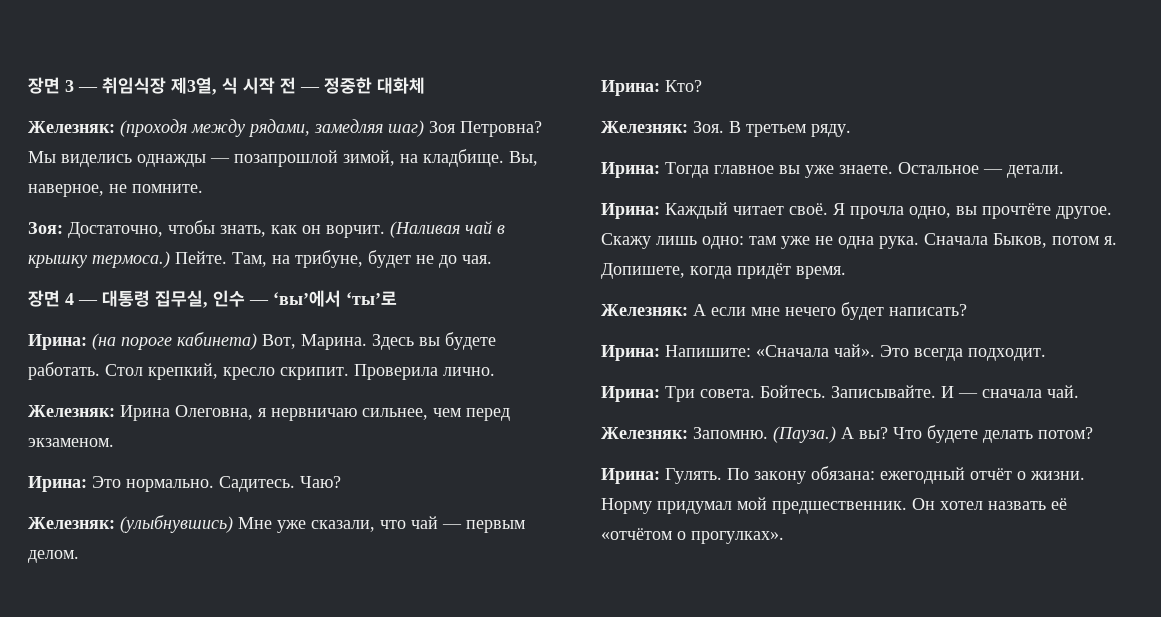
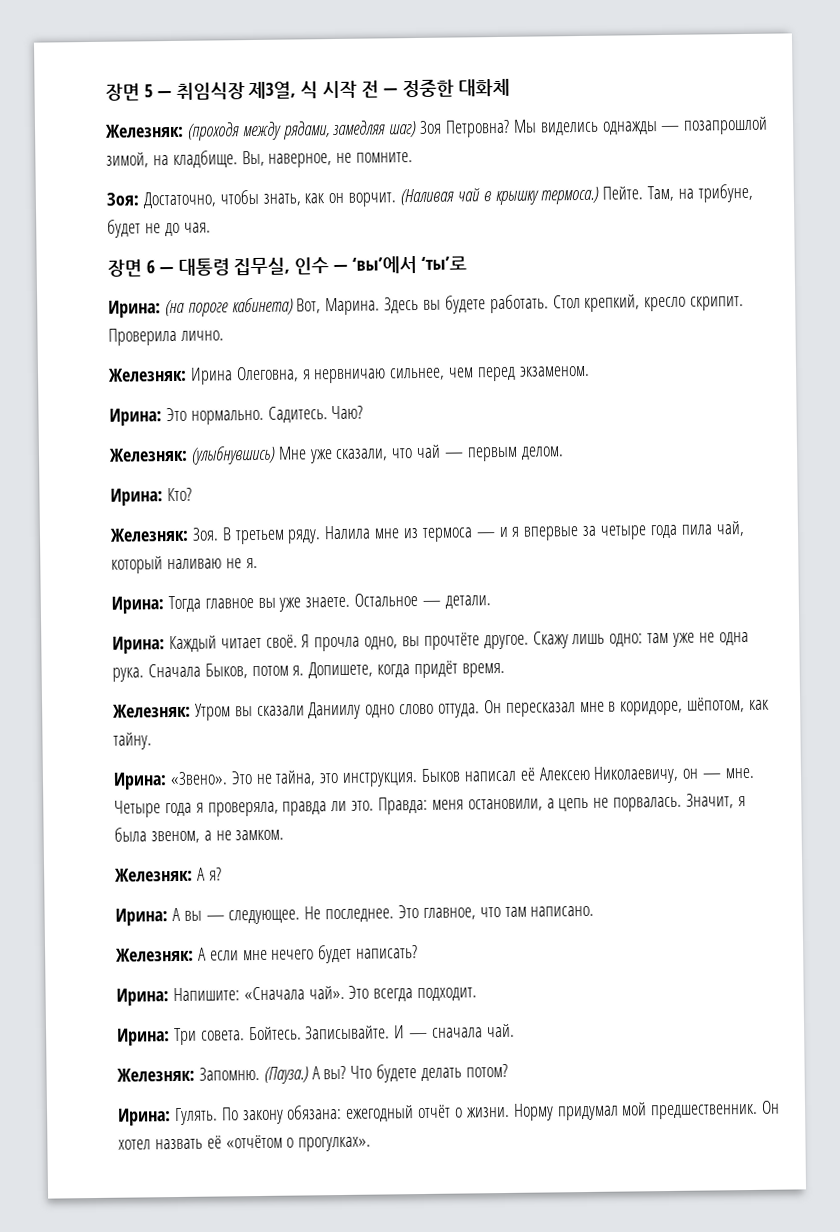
[28,77,74,94] 장면 3 -> [105,83,153,101] 장면 5
[65,293,74,305] 4 -> [145,260,155,274] 6
(851, 130) none -> [324,521,745,542] [111,556,258,574] Налила мне из термоса — и я впервые за четыре года пила чай, который наливаю не я.
(846, 272) none -> [113,697,770,721] [113,732,152,750] [113,765,756,790] [114,793,746,818] [114,827,285,844] [115,867,222,882] [115,905,595,926] // Железняк: Утром вы сказали Даниилу одно слово оттуда. Он пересказал мне в коридоре, шёпотом, как тайну. // Ирина: «Звено». Это не тайна, это инструкция. Быков написал её Алексею Николаевичу, он — мне. Четыре года я проверяла, правда ли это. Правда: меня остановили, а цепь не порвалась. Значит, я была звеном, а не замком. // Железняк: А я? // Ирина: А вы — следующее. Не последнее. Это главное, что там написано.

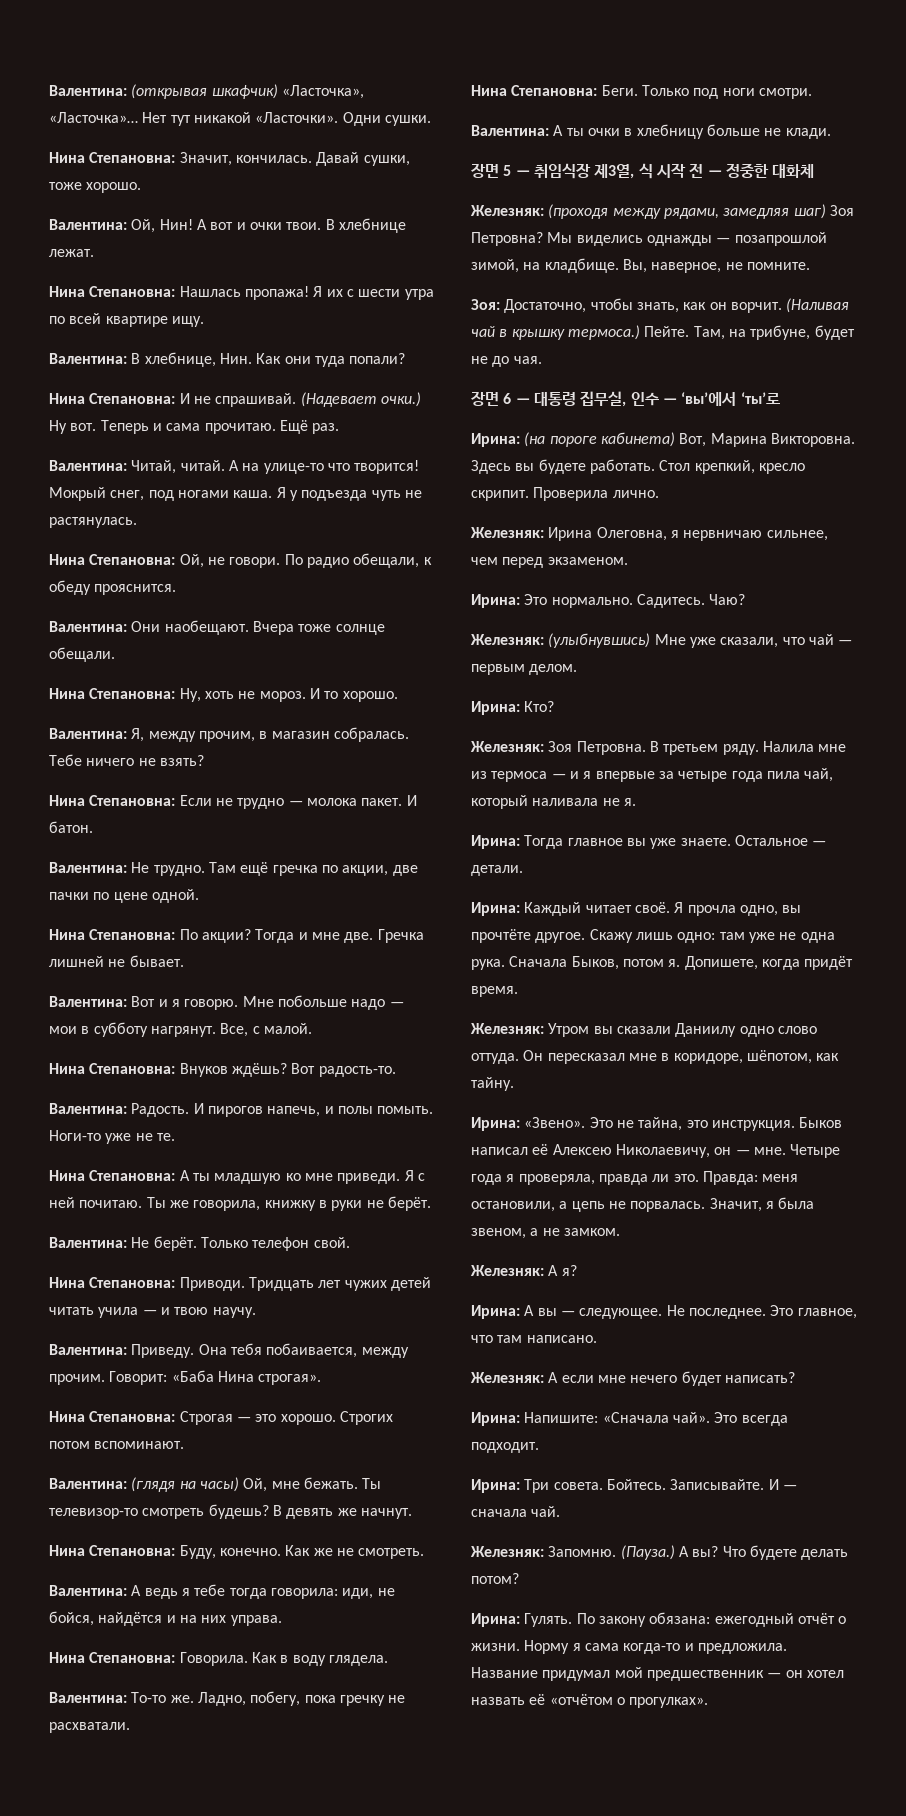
(105, 92) none -> [49,84,364,99] [49,112,431,126] [49,152,410,166] [49,182,142,193] [49,218,406,233] [49,249,94,257] [49,286,434,300] [49,313,204,327] [49,352,406,367] [49,392,421,407] [49,420,340,434] [49,460,420,474] [49,487,422,501] [49,517,137,528] [49,553,432,568] [49,580,177,595] [49,620,385,635] [49,647,115,662] [49,688,398,702] [49,727,409,742] [49,754,204,766] [49,795,417,809] [49,821,93,833] [49,862,418,876] [49,889,199,903] [49,929,424,943] [49,955,184,967] [49,995,404,1010] [49,1022,312,1037] [49,1063,396,1077] [49,1103,434,1117] [49,1130,175,1144] [49,1170,425,1184] [49,1196,431,1211] [49,1236,350,1251] [49,1277,431,1291] [49,1307,256,1318] [49,1343,409,1358] [49,1370,322,1385] [49,1411,393,1425] [49,1441,185,1449] [49,1477,382,1492] [49,1504,412,1519] [49,1545,425,1559] [49,1584,395,1599] [49,1611,282,1626] [49,1652,388,1666] [49,1691,406,1706] [49,1722,130,1733] [471,85,812,99] [471,124,831,139] Валентина: (открывая шкафчик) «Ласточка», «Ласточка»… Нет тут никакой «Ласточки». Одни сушки. // Нина Степановна: Значит, кончилась. Давай сушки, тоже хорошо. // Валентина: Ой, Нин! А вот и очки твои. В хлебнице лежат. // Нина Степановна: Нашлась пропажа! Я их с шести утра по всей квартире ищу. // Валентина: В хлебнице, Нин. Как они туда попали? // Нина Степановна: И не спрашивай. (Надевает очки.) Ну вот. Теперь и сама прочитаю. Ещё раз. // Валентина: Читай, читай. А на улице-то что творится! Мокрый снег, под ногами каша. Я у подъезда чуть не растянулась. // Нина Степановна: Ой, не говори. По радио обещали, к обеду прояснится. // Валентина: Они наобещают. Вчера тоже солнце обещали. // Нина Степановна: Ну, хоть не мороз. И то хорошо. // Валентина: Я, между прочим, в магазин собралась. Тебе ничего не взять? // Нина Степановна: Если не трудно — молока пакет. И батон. // Валентина: Не трудно. Там ещё гречка по акции, две пачки по цене одной. // Нина Степановна: По акции? Тогда и мне две. Гречка лишней не бывает. // Валентина: Вот и я говорю. Мне побольше надо — мои в субботу нагрянут. Все, с малой. // Нина Степановна: Внуков ждёшь? Вот радость-то. // Валентина: Радость. И пирогов напечь, и полы помыть. Ноги-то уже не те. // Нина Степановна: А ты младшую ко мне приведи. Я с ней почитаю. Ты же говорила, книжку в руки не берёт. // Валентина: Не берёт. Только телефон свой. // Нина Степановна: Приводи. Тридцать лет чужих детей читать учила — и твою научу. // Валентина: Приведу. Она тебя побаивается, между прочим. Говорит: «Баба Нина строгая». // Нина Степановна: Строгая — это хорошо. Строгих потом вспоминают. // Валентина: (глядя на часы) Ой, мне бежать. Ты телевизор-то смотреть будешь? В девять же начнут. // Нина Степановна: Буду, конечно. Как же не смотреть. // Валентина: А ведь я тебе тогда говорила: иди, не бойся, найдётся и на них управа. // Нина Степановна: Говорила. Как в воду глядела. // Валентина: То-то же. Ладно, побегу, пока гречку не расхватали. // Нина Степановна: Беги. Только под ноги смотри. // Валентина: А ты очки в хлебницу больше не клади. //
[325,297,381,316] Марина. -> [710,433,855,447] Марина Викторовна.
[191,527,219,541] Зоя. -> [548,741,646,755] Зоя Петровна.
[166,558,222,570] наливаю -> [532,798,599,806] наливала
[557,1100,781,1121] придумал мой предшественник. Он -> [572,1643,787,1654] [471,1667,803,1681] я сама когда-то и предложила. Название придумал мой предшественник — он

